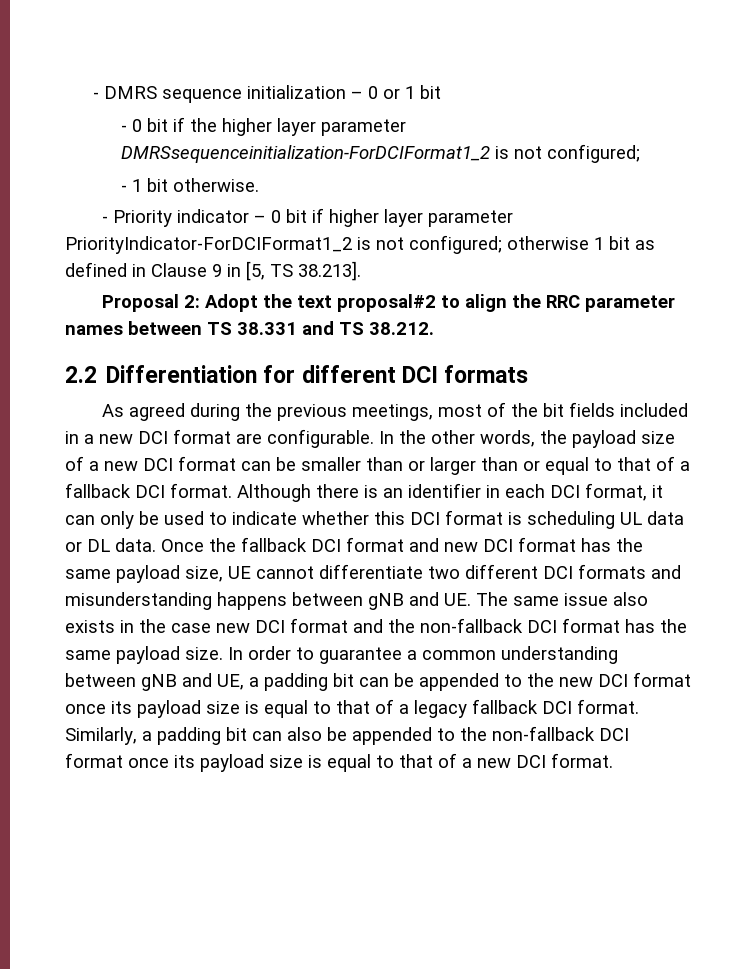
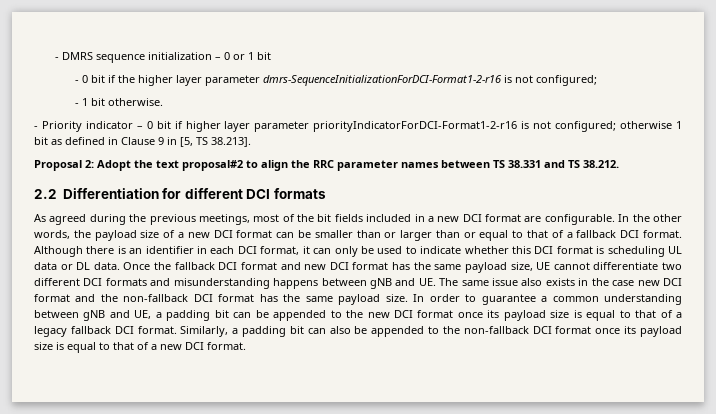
[120,145,490,163] DMRSsequenceinitialization-ForDCIFormat1_2 -> [263,75,502,86] dmrs-SequenceInitializationForDCI-Format1-2-r16
[65,236,352,254] PriorityIndicator-ForDCIFormat1_2 -> [313,121,518,132] priorityIndicatorForDCI-Format1-2-r16

